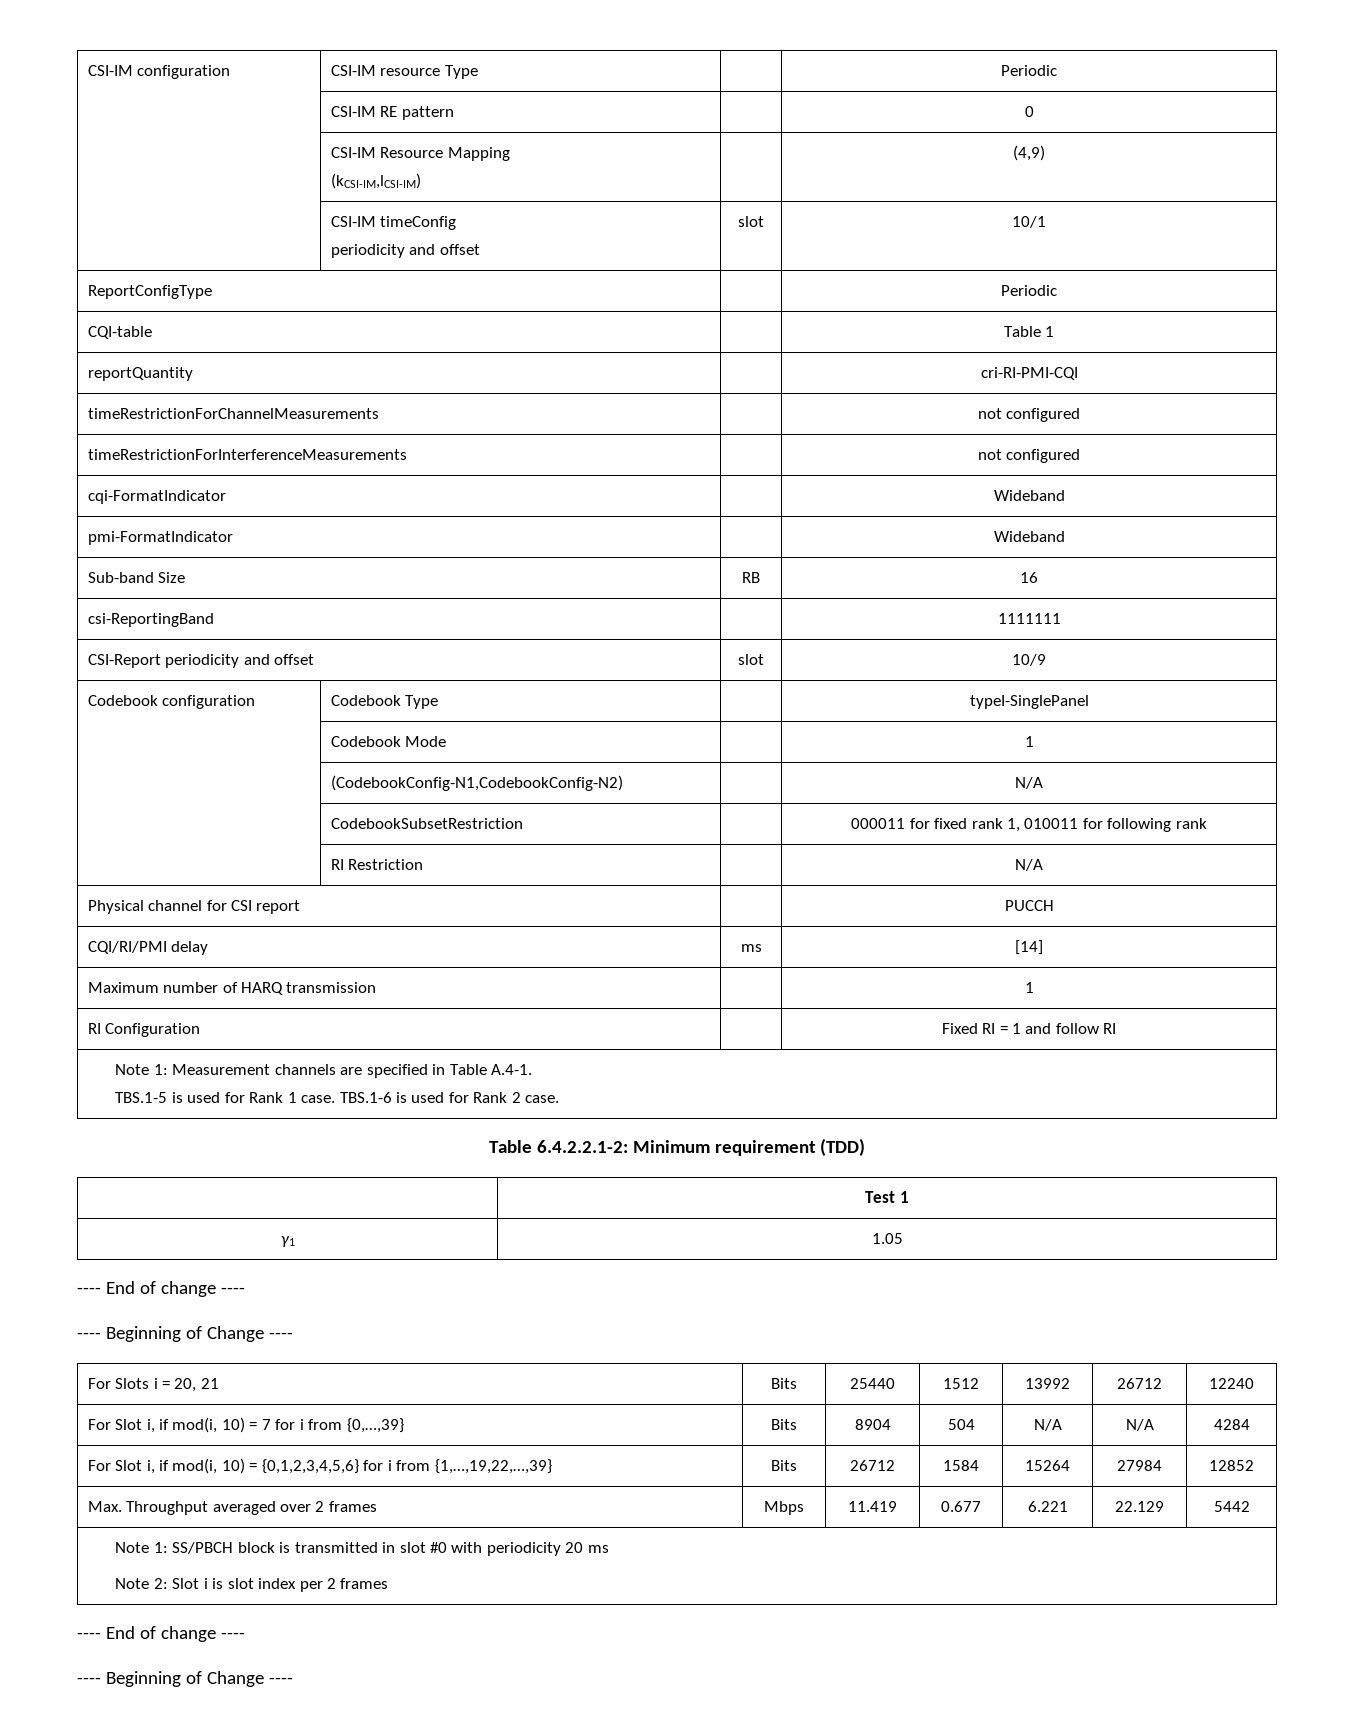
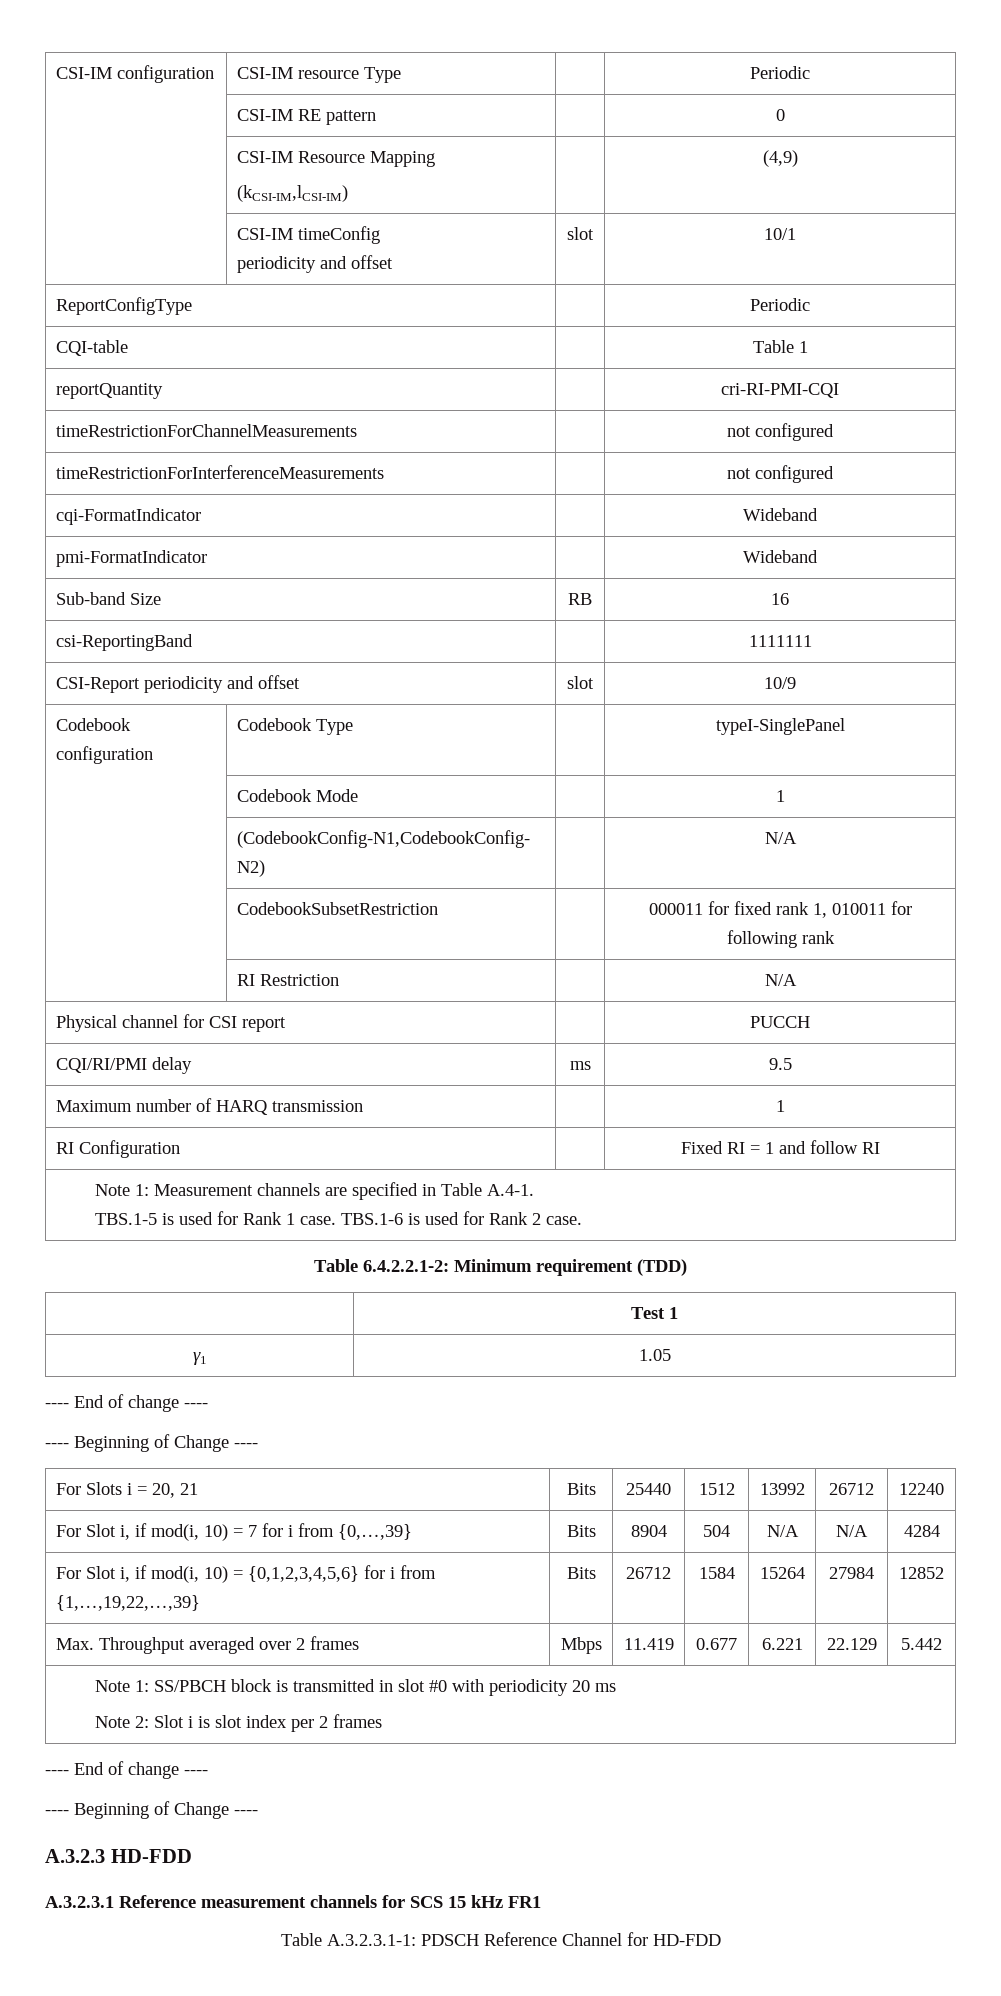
[1015,940,1043,955] [14] -> [768,1058,792,1070] 9.5
[1213,1501,1250,1512] 5442 -> [901,1638,942,1650] 5.442
(293, 1680) none -> [45,1849,192,1863] [45,1895,541,1908] [280,1932,721,1946] // A.3.2.3 HD-FDD // A.3.2.3.1 Reference measurement channels for SCS 15 kHz FR1 // Table A.3.2.3.1-1: PDSCH Reference Channel for HD-FDD

